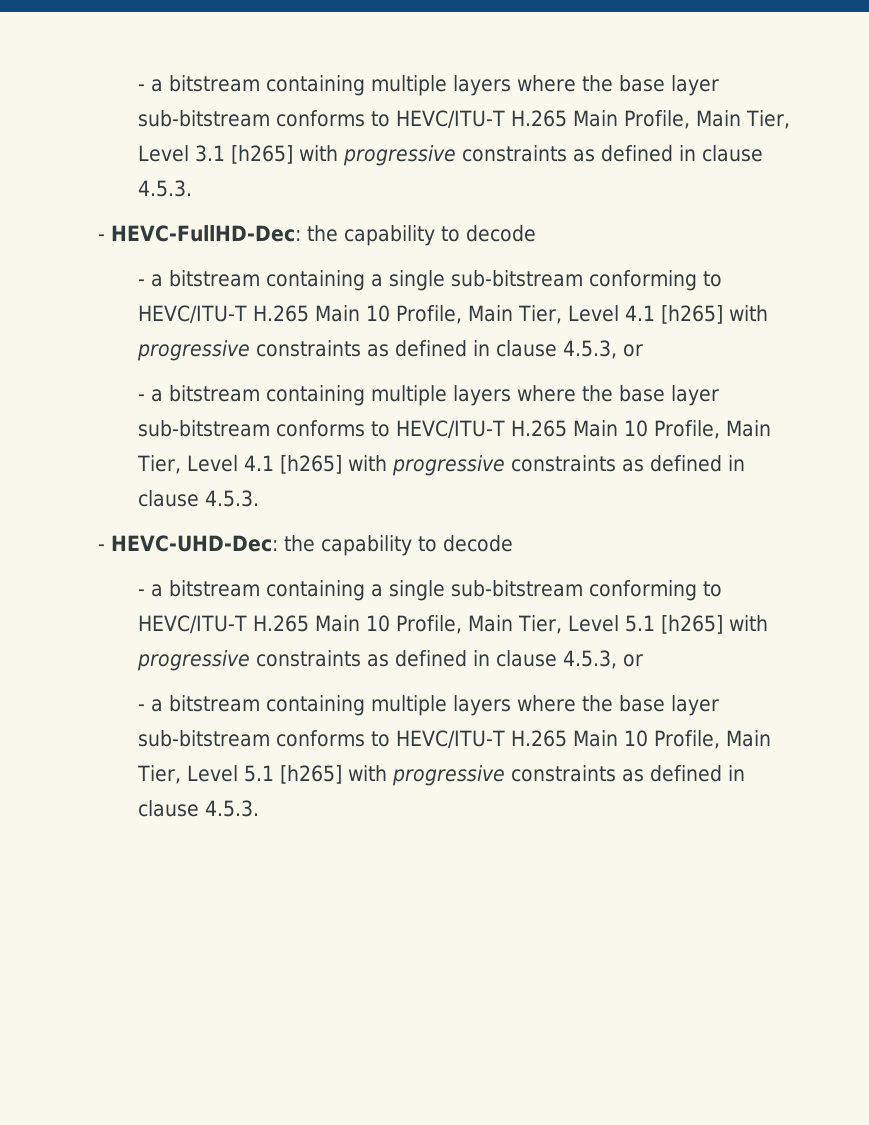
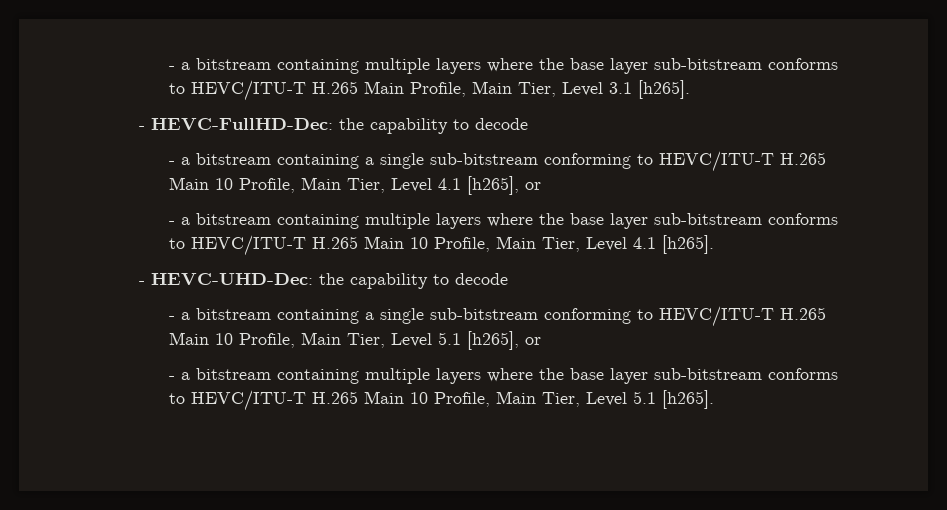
[231,145,764,166] [138,180,193,197] [h265] with progressive constraints as defined in clause 4.5.3. -> [637,80,690,99] [h265].
[661,305,769,324] [137,340,618,361] [h265] with progressive constraints as defined in clause 4.5.3, -> [466,176,519,195] [h265],
[280,455,746,476] [138,490,260,507] [h265] with progressive constraints as defined in clause 4.5.3. -> [661,235,714,254] [h265].
[661,615,769,634] [137,650,618,671] [h265] with progressive constraints as defined in clause 4.5.3, -> [466,331,519,350] [h265],
[280,765,746,786] [138,800,260,817] [h265] with progressive constraints as defined in clause 4.5.3. -> [661,390,714,409] [h265].

